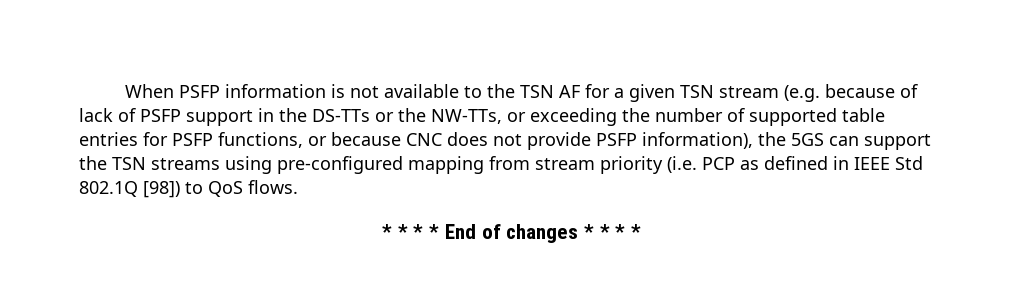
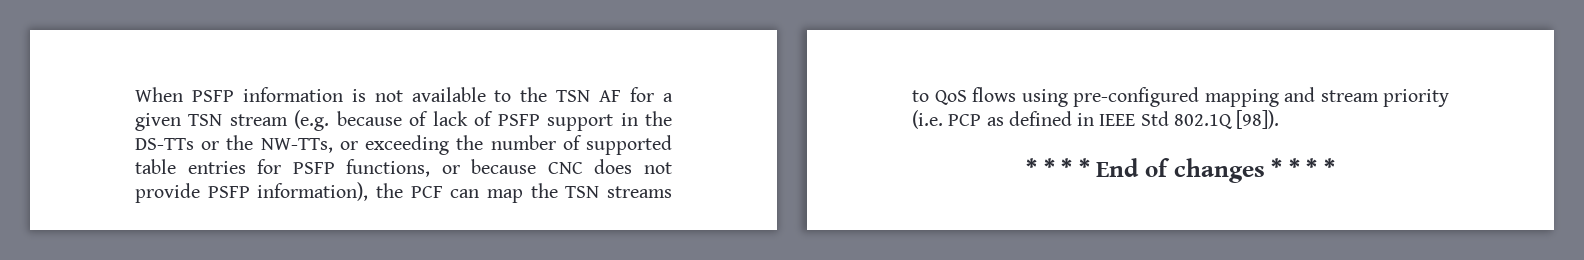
[791,133,931,150] [79,156,220,170] 5GS can support the TSN streams -> [410,183,673,203] [912,87,1016,105] PCF can map the TSN streams to QoS flows
[489,156,530,170] from -> [1284,87,1315,102] and
[143,180,298,198] [98]) to QoS flows. -> [1236,110,1280,129] [98]).

